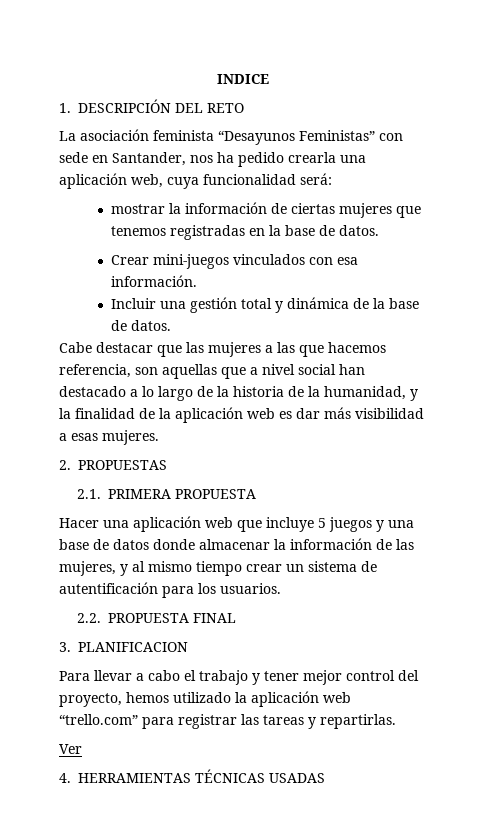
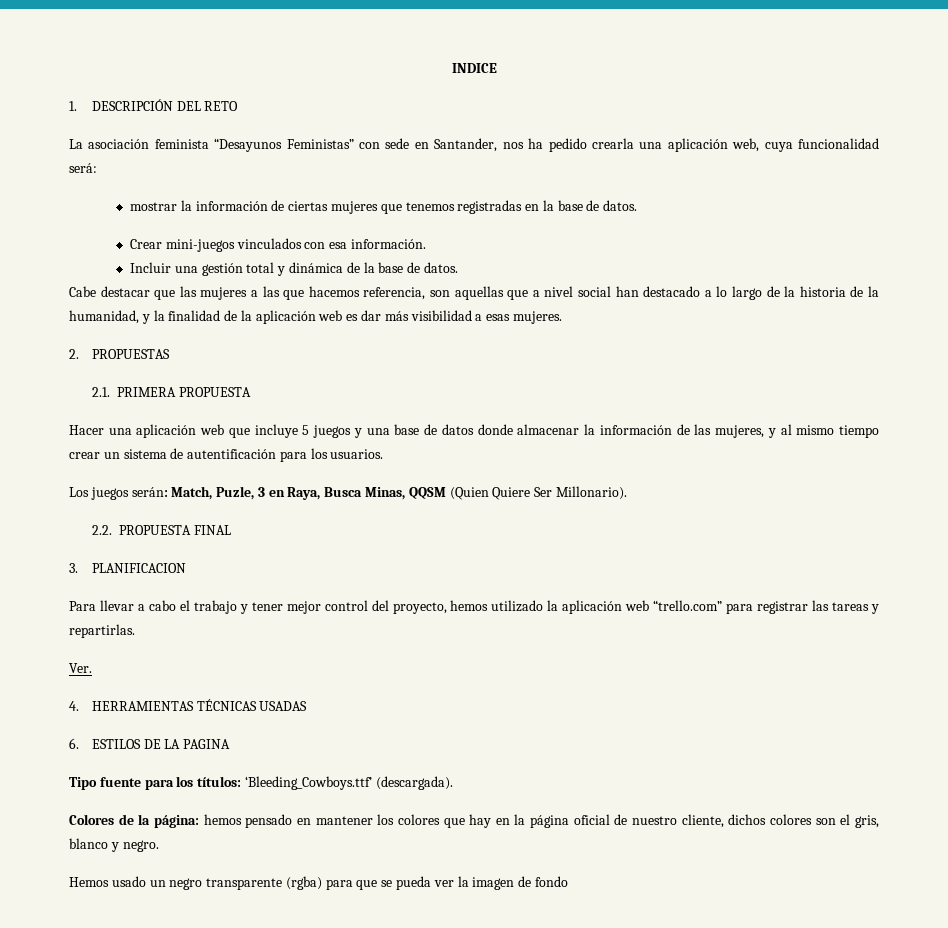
(281, 588) none -> [69,486,627,500] // Los juegos serán: Match, Puzle, 3 en Raya, Busca Minas, QQSM (Quien Quiere Ser Millonario).
[59,744,82,754] Ver -> [69,663,92,673] Ver.
(325, 778) none -> [69,738,231,749] [69,776,453,790] [69,814,880,828] [69,838,159,852] [69,876,568,890] // 6. ESTILOS DE LA PAGINA // Tipo fuente para los títulos: ‘Bleeding_Cowboys.ttf’ (descargada). // Colores de la página: hemos pensado en mantener los colores que hay en la página oficial de nuestro cliente, dichos colores son el gris, blanco y negro. // Hemos usado un negro transparente (rgba) para que se pueda ver la imagen de fondo

